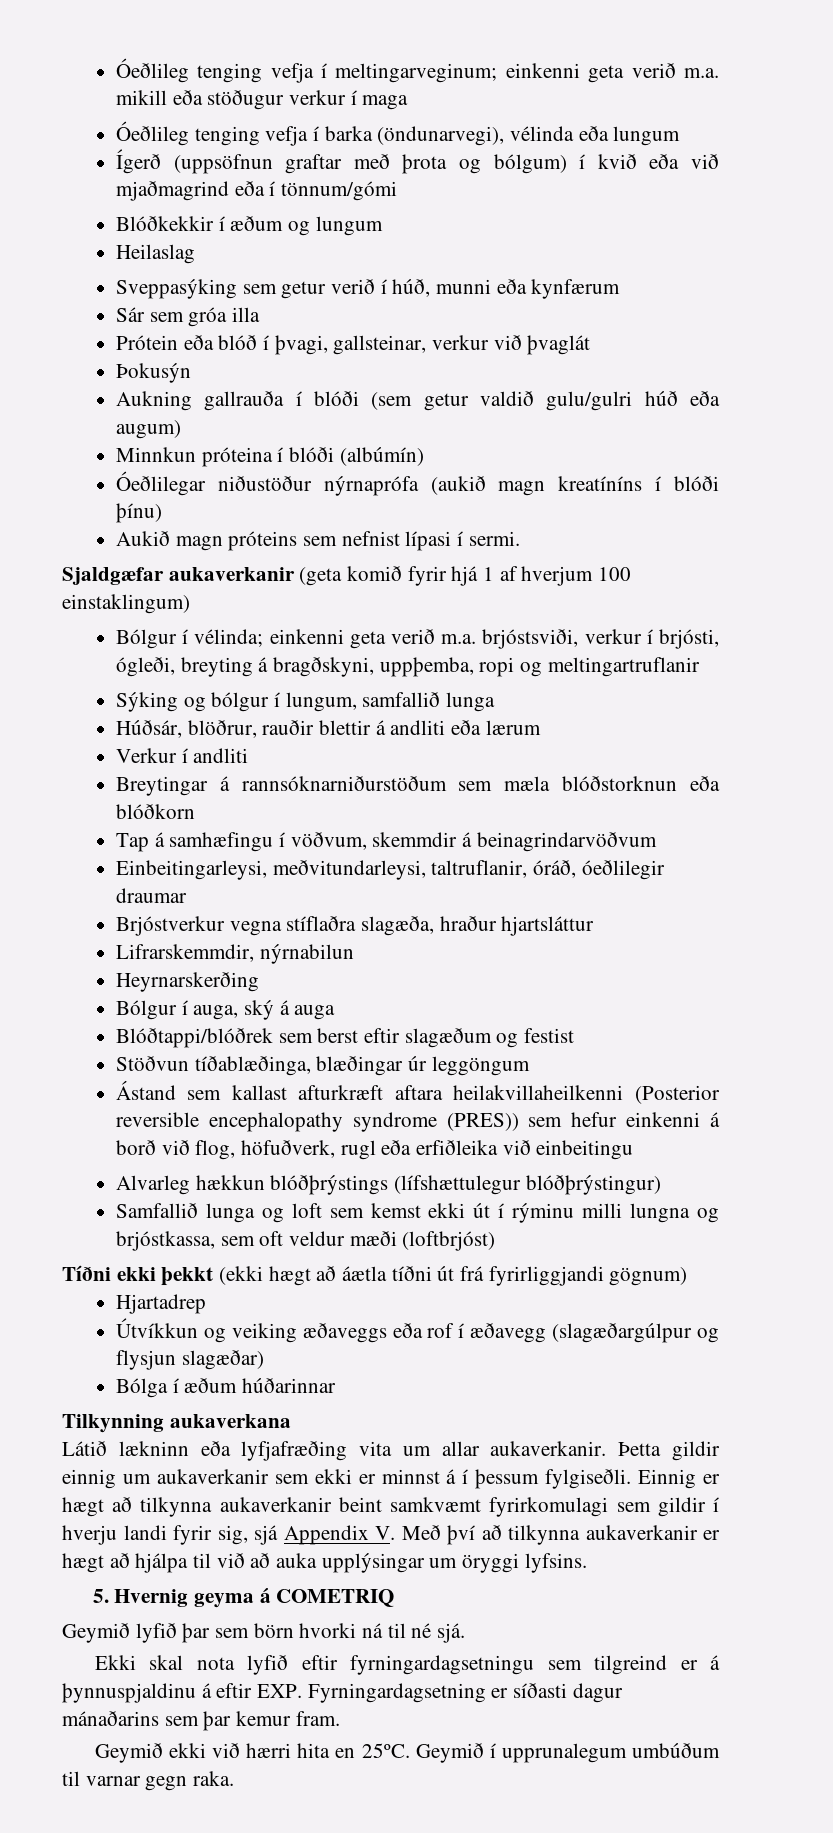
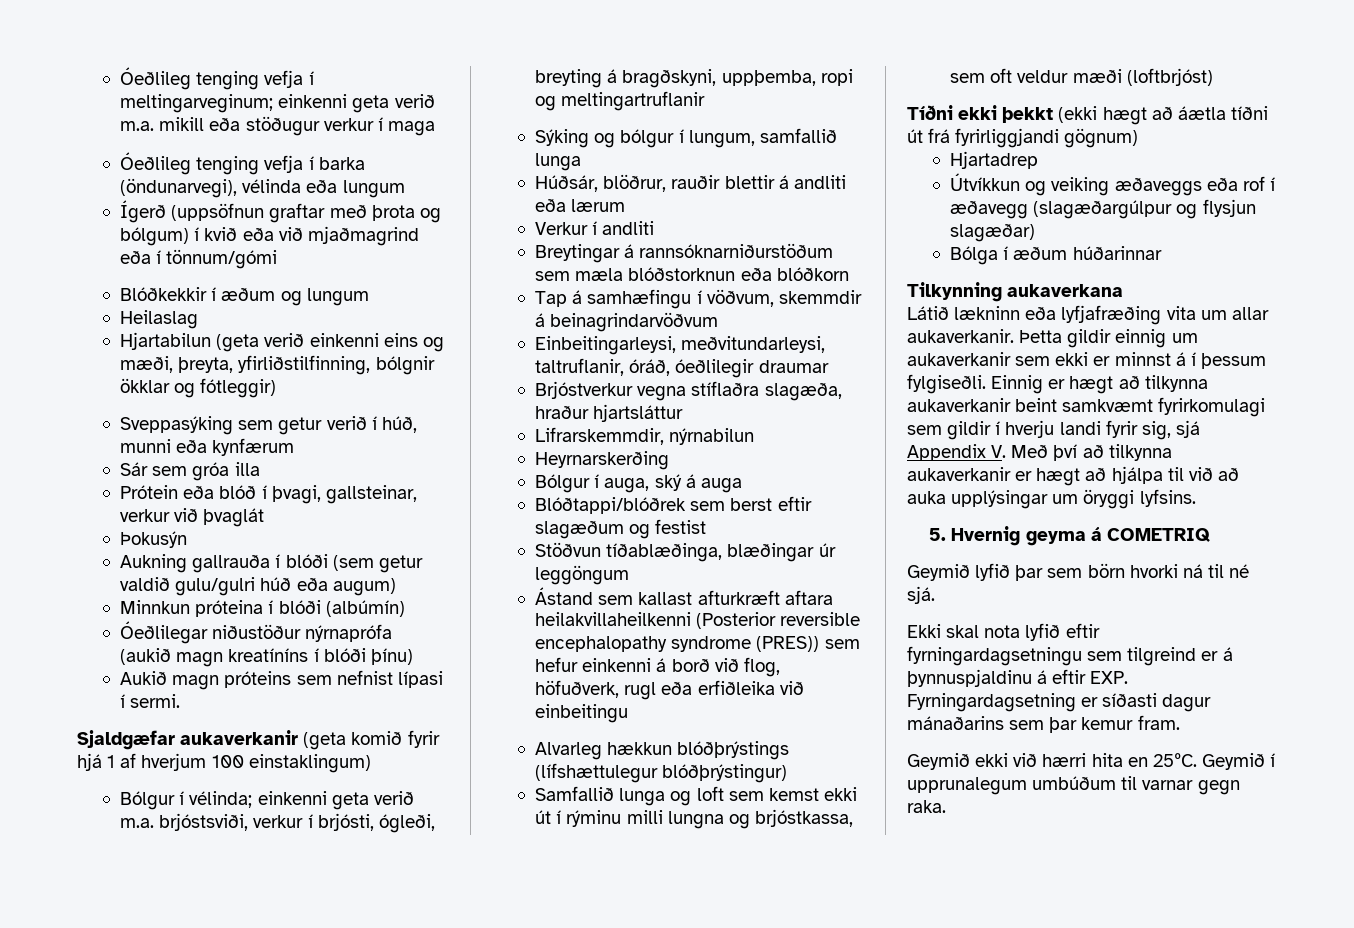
(195, 254) none -> [120,332,444,352] [120,355,435,375] [120,378,277,398] // Hjartabilun (geta verið einkenni eins og mæði, þreyta, yfirliðstilfinning, bólgnir ökklar og fótleggir)

